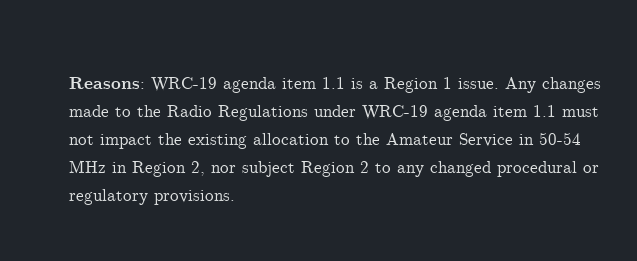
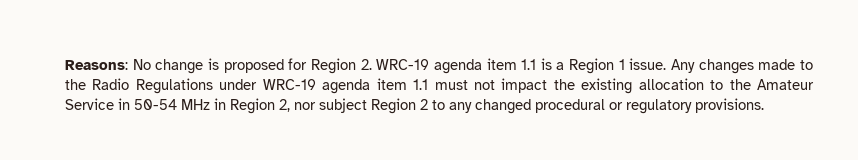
(145, 83) none -> [132,58,372,74] No change is proposed for Region 2.

